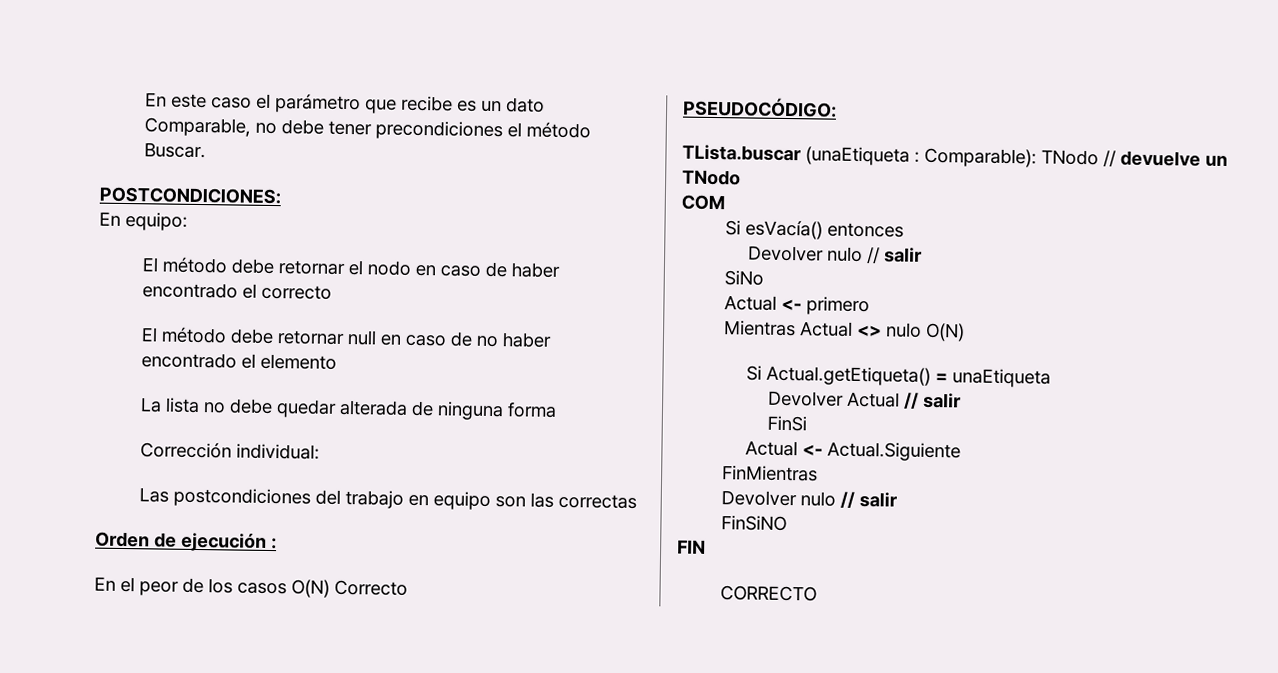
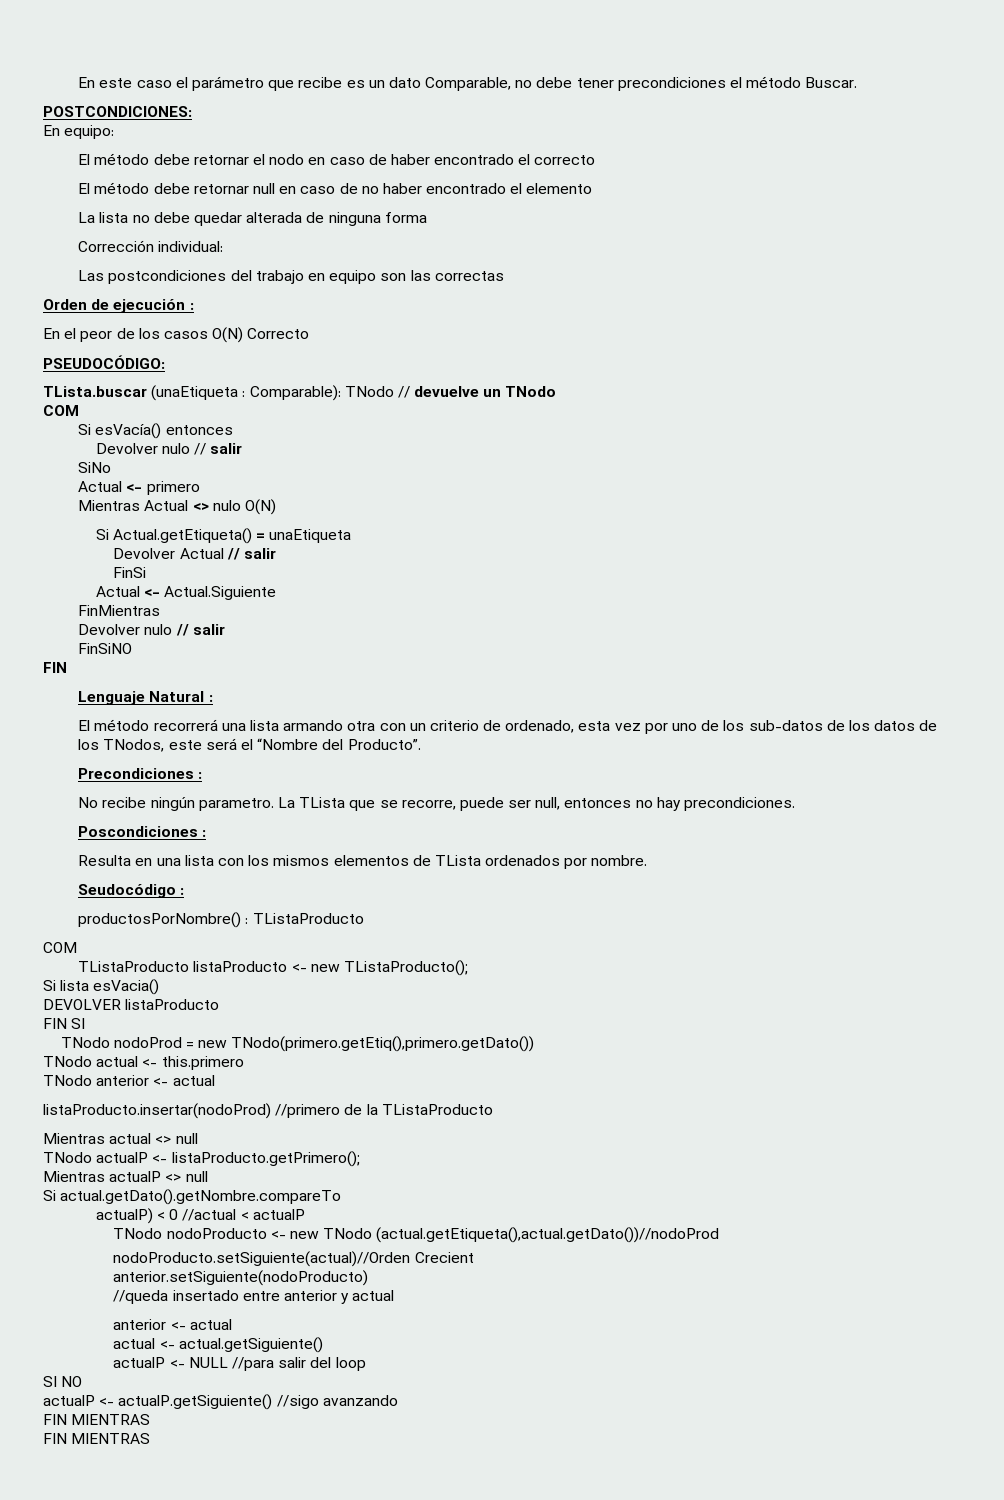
[720,585,818,602] CORRECTO -> [78,691,213,705] [78,719,938,734] [78,738,421,752] [78,768,203,779] [78,797,796,811] [78,826,207,837] [78,855,648,869] [78,884,185,898] [78,912,364,928] [43,942,77,953] [78,960,468,976] [43,979,160,995] [43,999,220,1010] [43,1018,86,1029] [60,1036,535,1052] [43,1056,244,1070] [43,1075,215,1086] [43,1103,493,1119] [43,1133,198,1144] [43,1151,360,1167] [43,1171,208,1182] [43,1189,342,1205] [95,1208,305,1224] [113,1227,720,1243] [113,1251,474,1267] [113,1270,369,1286] [113,1290,395,1304] [113,1319,232,1330] [113,1337,323,1353] [113,1357,366,1371] [43,1376,83,1387] [43,1394,398,1410] [43,1414,151,1425] [43,1433,151,1444] Lenguaje Natural : // El método recorrerá una lista armando otra con un criterio de ordenado, esta vez por uno de los sub-datos de los datos de los TNodos, este será el “Nombre del Producto”. // Precondiciones : // No recibe ningún parametro. La TLista que se recorre, puede ser null, entonces no hay precondiciones. // Poscondiciones : // Resulta en una lista con los mismos elementos de TLista ordenados por nombre. // Seudocódigo : // productosPorNombre() : TListaProducto // COM // TListaProducto listaProducto <- new TListaProducto(); // Si lista esVacia() // DEVOLVER listaProducto // FIN SI // TNodo nodoProd = new TNodo(primero.getEtiq(),primero.getDato()) // TNodo actual <- this.primero // TNodo anterior <- actual // listaProducto.insertar(nodoProd) //primero de la TListaProducto // Mientras actual <> null // TNodo actualP <- listaProducto.getPrimero(); // Mientras actualP <> null // Si actual.getDato().getNombre.compareTo // actualP) < 0 //actual < actualP // TNodo nodoProducto <- new TNodo (actual.getEtiqueta(),actual.getDato())//nodoProd // nodoProducto.setSiguiente(actual)//Orden Crecient // anterior.setSiguiente(nodoProducto) // //queda insertado entre anterior y actual // anterior <- actual // actual <- actual.getSiguiente() // actualP <- NULL //para salir del loop // SI NO // actualP <- actualP.getSiguiente() //sigo avanzando // FIN MIENTRAS // FIN MIENTRAS

